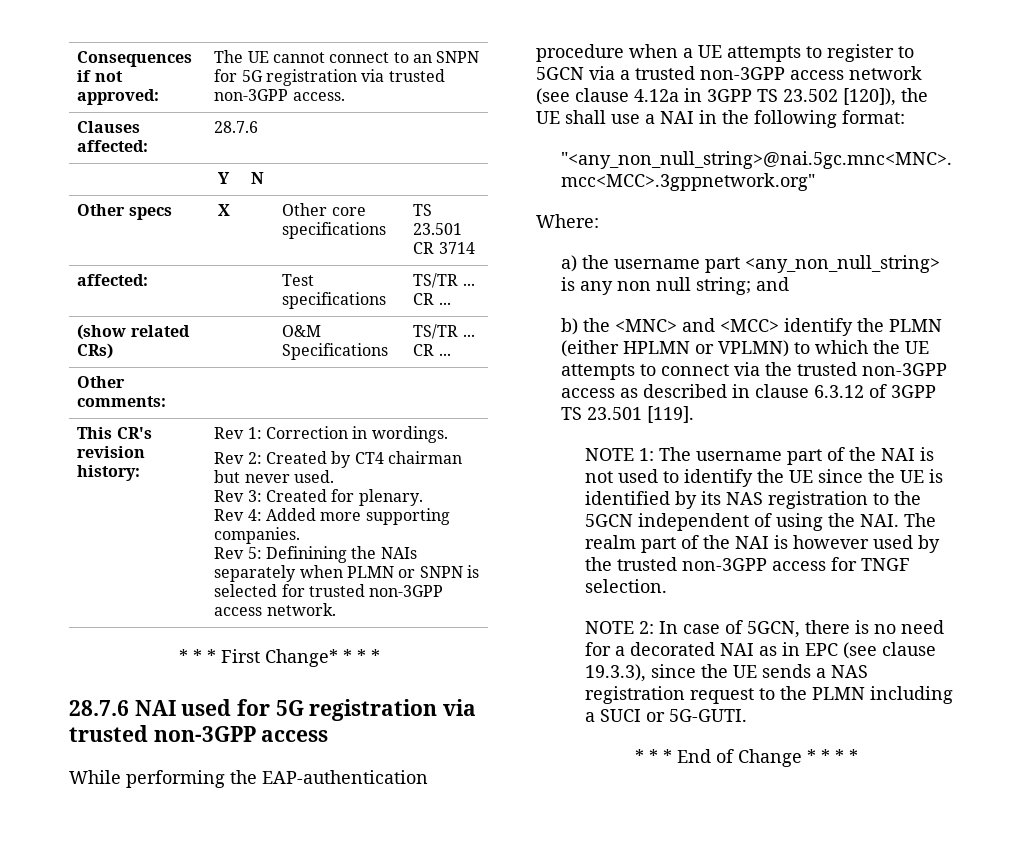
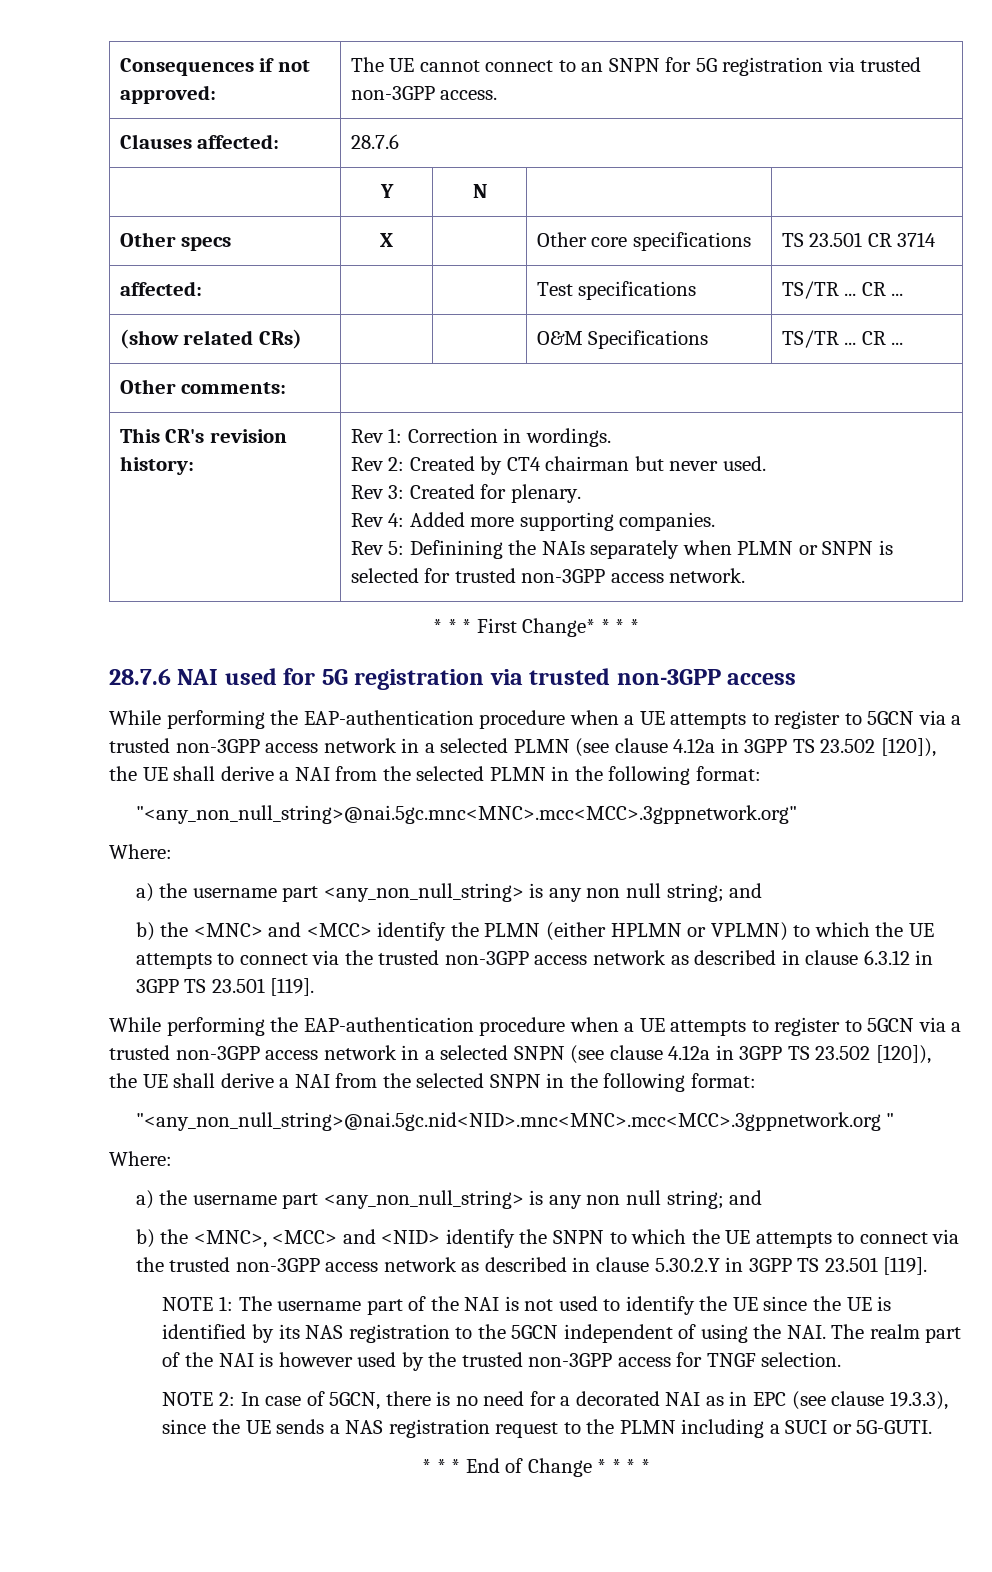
(922, 73) none -> [401,738,570,753] in a selected PLMN
[611,111,694,124] use a NAI -> [220,766,546,781] derive a NAI from the selected PLMN
(615, 393) none -> [593,950,667,965] network
[868,384,887,398] of -> [915,950,934,965] [135,978,315,996] [109,1017,962,1036] [109,1045,932,1064] [109,1073,756,1092] [135,1112,895,1131] [109,1151,172,1166] [135,1190,763,1209] [135,1229,960,1248] [135,1257,744,1272] in 3GPP TS 23.501 [119]. // While performing the EAP-authentication procedure when a UE attempts to register to 5GCN via a trusted non-3GPP access network in a selected SNPN (see clause 4.12a in 3GPP TS 23.502 [120]), the UE shall derive a NAI from the selected SNPN in the following format: // "<any_non_null_string>@nai.5gc.nid<NID>.mnc<MNC>.mcc<MCC>.3gppnetwork.org " // Where: // a) the username part <any_non_null_string> is any non null string; and // b) the <MNC>, <MCC> and <NID> identify the SNPN to which the UE attempts to connect via the trusted non-3GPP access network as described in clause 5.30.2.Y in

